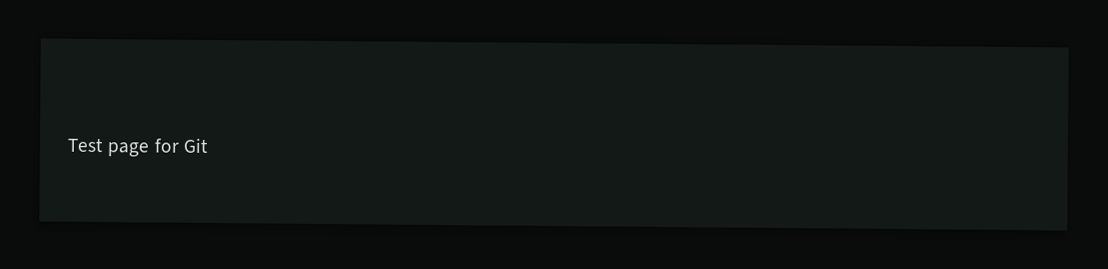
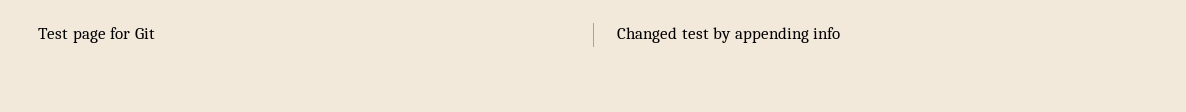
(208, 145) none -> [617,27,841,43] // Changed test by appending info

